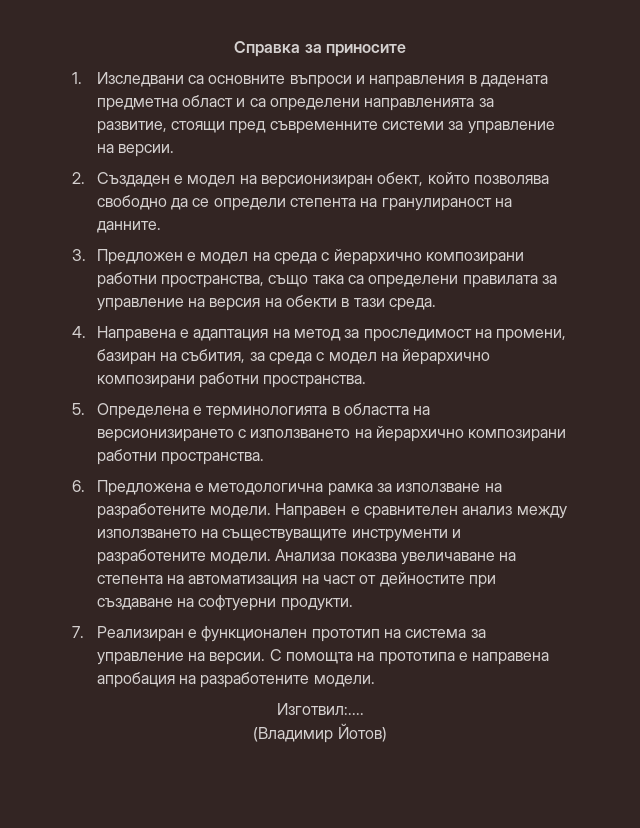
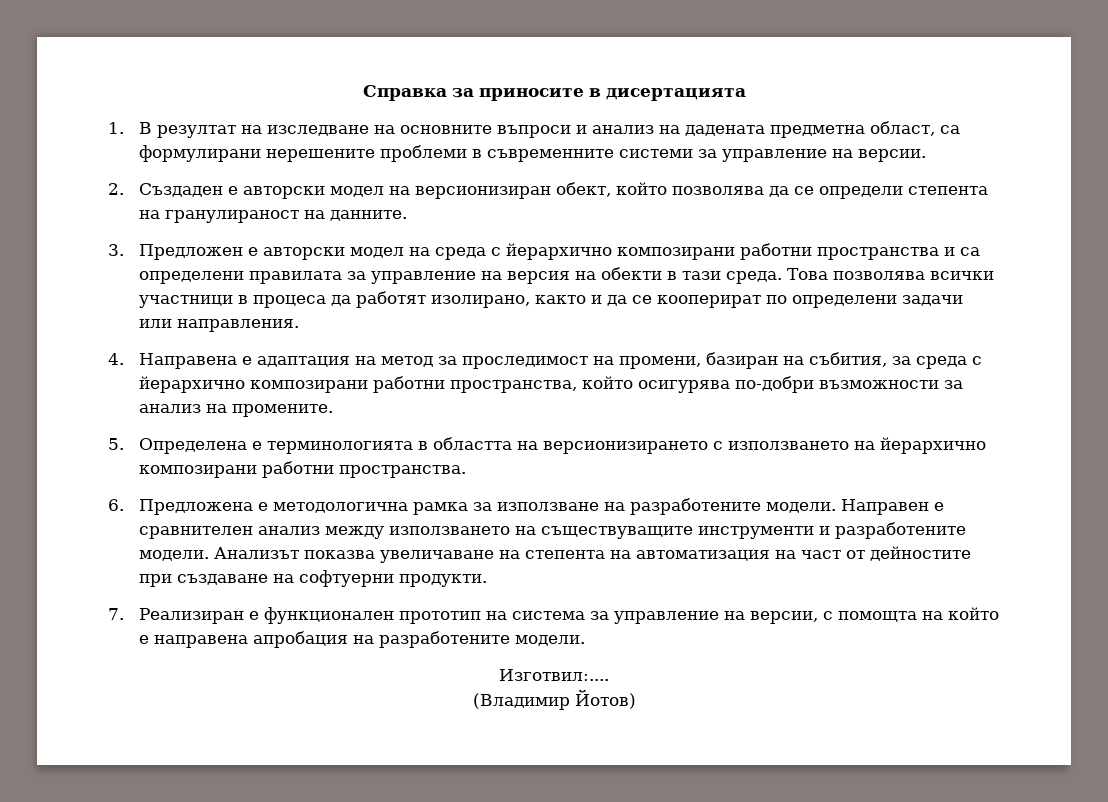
(406, 50) none -> [588,88,746,101] в дисертацията
[96,72,549,88] [96,95,494,111] [96,121,267,134] Изследвани са основните въпроси и направления в дадената предметна област и са определени направленията за развитие, стоящи пред -> [138,121,960,138] [138,145,482,162] В резултат на изследване на основните въпроси и анализ на дадената предметна област, са формулирани нерешените проблеми в
(184, 179) none -> [242,186,325,199] авторски
[96,195,167,210] свободно -> (764, 190) none
(197, 256) none -> [262,247,345,260] авторски
[161,275,344,288] пространства, също така -> [816,247,955,260] пространства и
(437, 304) none -> [786,268,994,280] [138,291,963,308] [138,319,299,332] Това позволява всички участници в процеса да работят изолирано, както и да се кооперират по определени задачи или направления.
[328,349,491,365] [96,372,367,388] модел на йерархично композирани работни пространства. -> [138,376,963,393] [138,404,333,417] йерархично композирани работни пространства, който осигурява по-добри възможности за анализ на промените.
[275,549,336,561] Анализа -> [213,547,299,559] Анализът
[209,649,282,665] версии. С -> [749,611,833,624] версии, с
[378,652,455,665] прототипа -> [947,607,999,620] който

